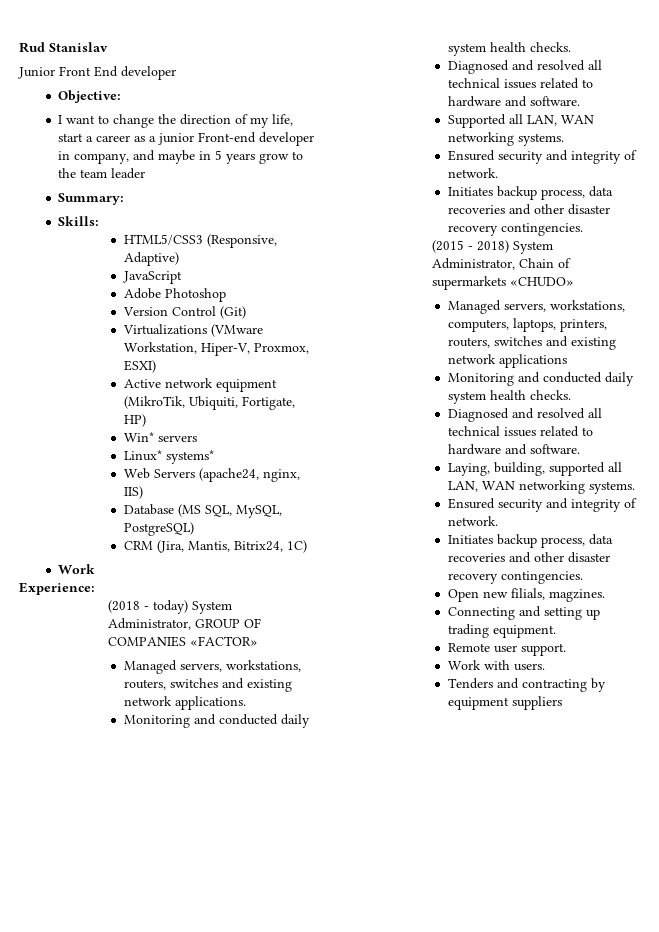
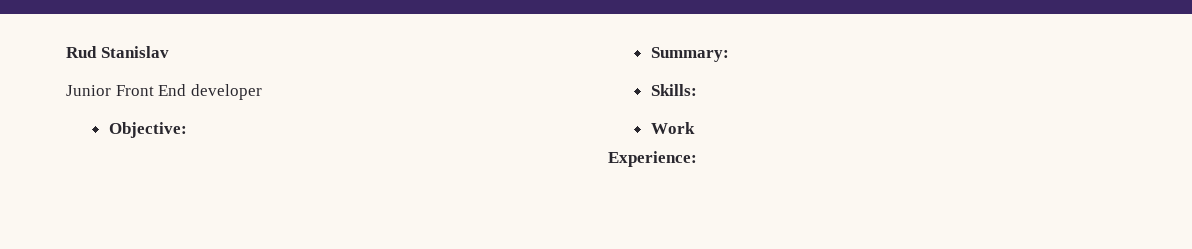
[58,114,294,128] [58,132,315,146] [58,150,304,164] [58,168,146,179] [58,193,125,205] [58,216,100,226] [123,234,277,248] [123,252,179,266] [122,271,182,284] [123,288,226,302] [122,306,246,319] [122,324,263,337] [123,342,309,356] [123,360,156,373] [123,378,277,392] [123,396,295,410] [123,414,146,427] [123,432,197,442] [123,450,214,464] [123,468,300,482] [123,486,143,499] [123,504,282,518] [123,522,194,536] [123,540,307,553] [58,564,96,574] [19,582,95,595] [108,600,233,614] [108,618,262,630] [108,636,259,647] [123,660,301,674] [123,678,292,692] [123,696,246,710] [123,714,310,728] [447,42,571,56] [447,60,602,74] [447,78,593,89] [447,96,580,107] [447,114,594,128] [447,132,564,146] [447,150,637,164] [447,168,498,178] [447,186,613,200] [447,204,610,215] [447,223,583,236] [432,240,554,254] [432,258,572,270] [432,276,575,290] [447,300,625,314] [447,318,607,332] [447,336,616,350] [447,354,567,368] [447,372,634,386] [447,390,571,404] [447,408,602,422] [447,426,593,437] [447,444,580,455] [447,462,622,476] [447,480,635,494] [447,498,637,512] [447,516,498,526] [447,534,613,548] [447,552,610,563] [447,571,583,584] [447,588,605,602] [447,606,600,620] [447,624,556,638] [447,643,566,656] [447,660,545,671] [447,678,606,692] [447,696,562,710] I want to change the direction of my life, start a career as a junior Front-end developer in company, and maybe in 5 years grow to the team leader // Summary: // Skills: // HTML5/CSS3 (Responsive, Adaptive) // JavaScript // Adobe Photoshop // Version Control (Git) // Virtualizations (VMware Workstation, Hiper-V, Proxmox, ESXI) // Active network equipment (MikroTik, Ubiquiti, Fortigate, HP) // Win* servers // Linux* systems* // Web Servers (apache24, nginx, IIS) // Database (MS SQL, MySQL, PostgreSQL) // CRM (Jira, Mantis, Bitrix24, 1C) // Work // Experience: // (2018 - today) System Administrator, GROUP OF COMPANIES «FACTOR» // Managed servers, workstations, routers, switches and existing network applications. // Monitoring and conducted daily system health checks. // Diagnosed and resolved all technical issues related to hardware and software. // Supported all LAN, WAN networking systems. // Ensured security and integrity of network. // Initiates backup process, data recoveries and other disaster recovery contingencies. // (2015 - 2018) System Administrator, Chain of supermarkets «CHUDO» // Managed servers, workstations, computers, laptops, printers, routers, switches and existing network applications // Monitoring and conducted daily system health checks. // Diagnosed and resolved all technical issues related to hardware and software. // Laying, building, supported all LAN, WAN networking systems. // Ensured security and integrity of network. // Initiates backup process, data recoveries and other disaster recovery contingencies. // Open new filials, magzines. // Connecting and setting up trading equipment. // Remote user support. // Work with users. // Tenders and contracting by equipment suppliers -> [650,47,729,62] [650,84,697,96] [650,122,695,134] [608,151,697,167] Summary: // Skills: // Work // Experience:

